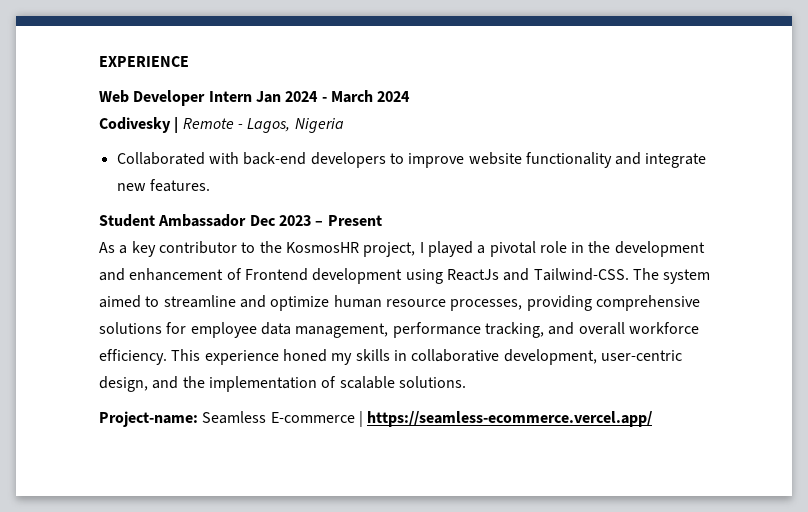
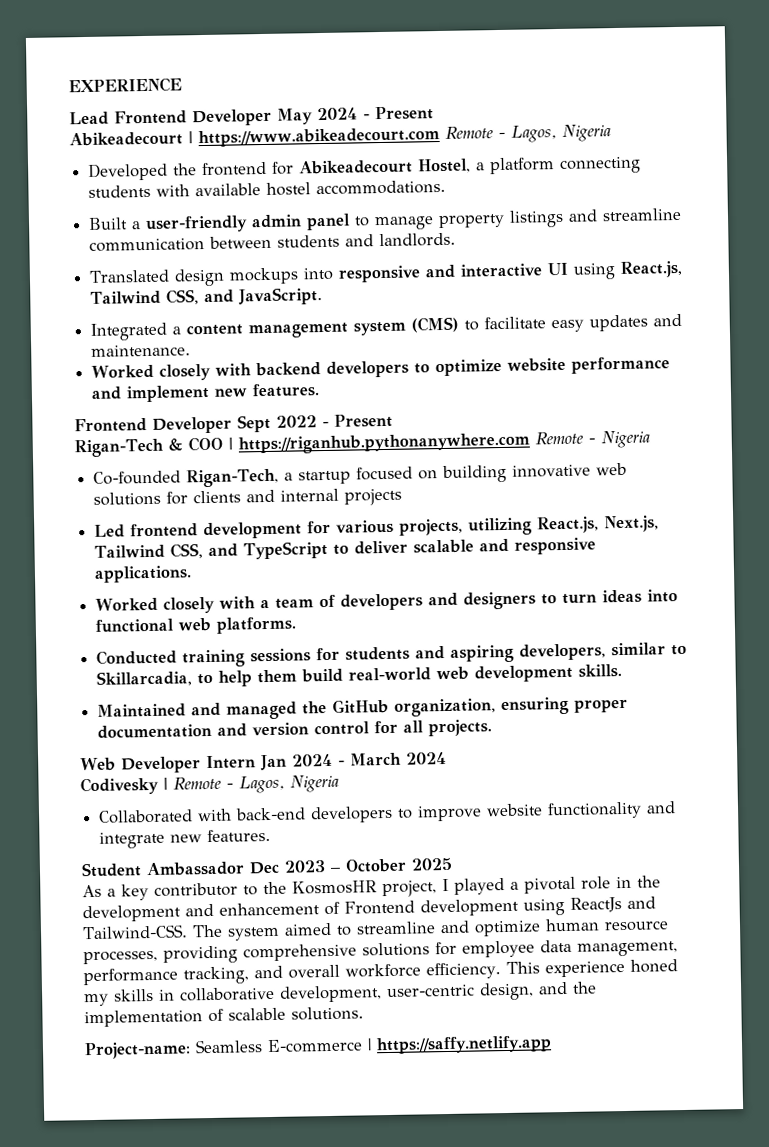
(189, 61) none -> [69,106,434,127] [69,124,611,148] [88,156,642,181] [88,179,447,198] [88,207,683,233] [89,232,457,252] [89,260,684,287] [90,286,324,306] [90,313,683,341] [91,344,192,357] [91,356,671,381] [91,383,320,403] [74,413,393,434] [74,430,650,458] [93,462,628,488] [93,488,403,506] [94,515,660,540] [94,537,597,560] [94,565,193,583] [95,589,679,614] [95,616,297,634] [96,642,688,668] [96,663,623,687] [97,696,629,720] [97,719,493,739] // Lead Frontend Developer May 2024 - Present // Abikeadecourt | https://www.abikeadecourt.com Remote - Lagos, Nigeria // Developed the frontend for Abikeadecourt Hostel, a platform connecting students with available hostel accommodations. // Built a user-friendly admin panel to manage property listings and streamline communication between students and landlords. // Translated design mockups into responsive and interactive UI using React.js, Tailwind CSS, and JavaScript. // Integrated a content management system (CMS) to facilitate easy updates and maintenance. // Worked closely with backend developers to optimize website performance and implement new features. // Frontend Developer Sept 2022 - Present // Rigan-Tech & COO | https://riganhub.pythonanywhere.com Remote - Nigeria // Co-founded Rigan-Tech, a startup focused on building innovative web solutions for clients and internal projects // Led frontend development for various projects, utilizing React.js, Next.js, Tailwind CSS, and TypeScript to deliver scalable and responsive applications. // Worked closely with a team of developers and designers to turn ideas into functional web platforms. // Conducted training sessions for students and aspiring developers, similar to Skillarcadia, to help them build real-world web development skills. // Maintained and managed the GitHub organization, ensuring proper documentation and version control for all projects.
[327,215,382,226] Present -> [345,857,453,873] October 2025
[367,411,653,427] https://seamless-ecommerce.vercel.app/ -> [376,1035,552,1055] https://saffy.netlify.app

